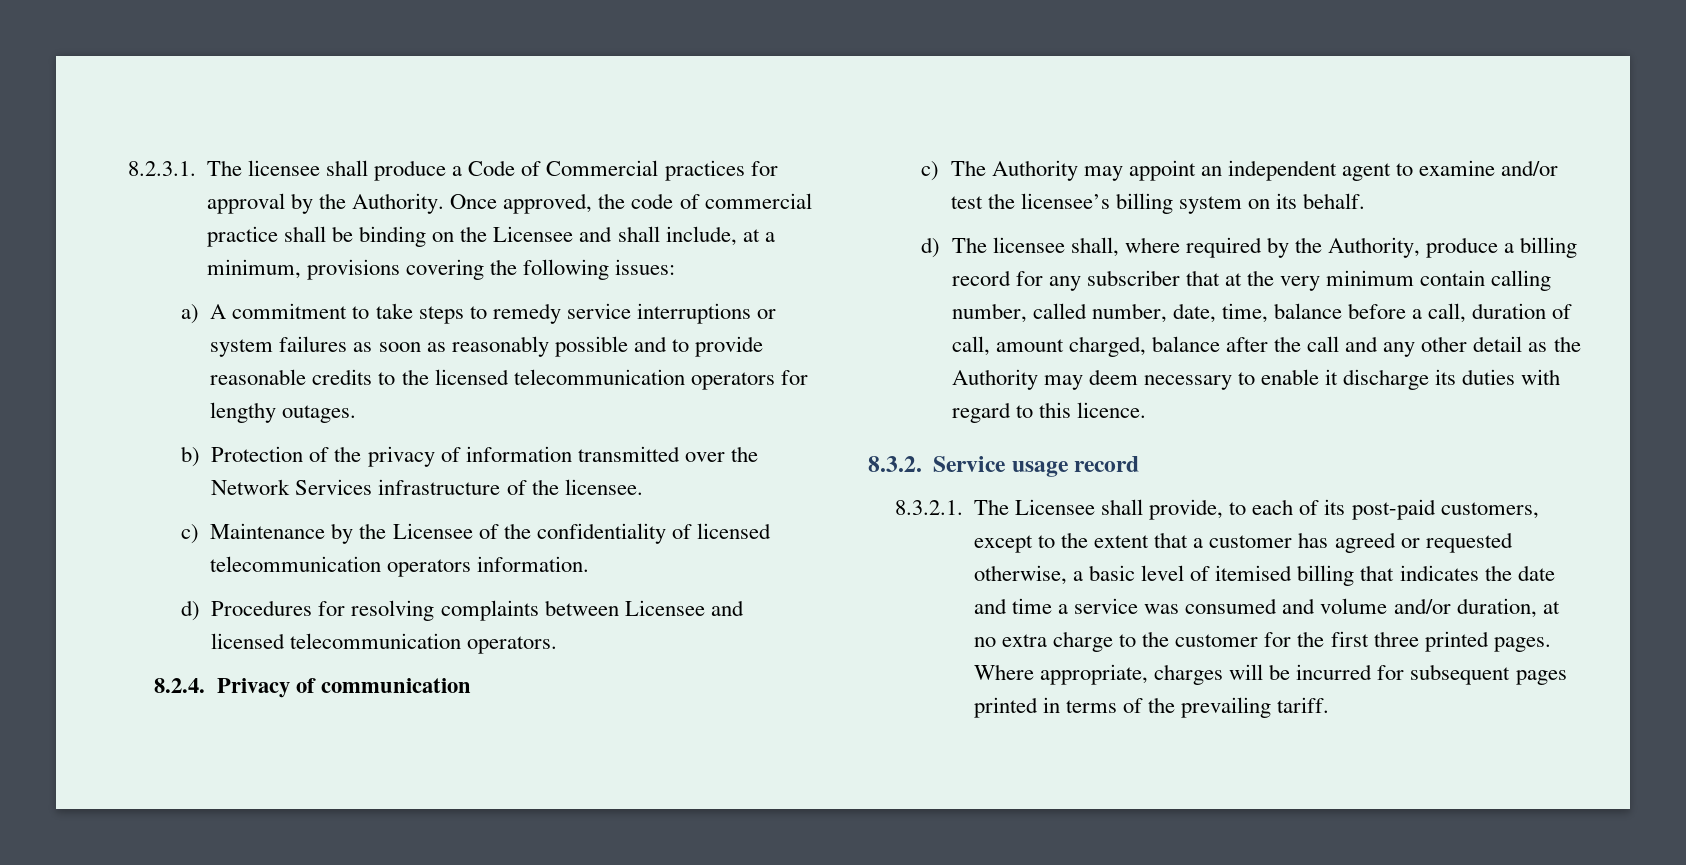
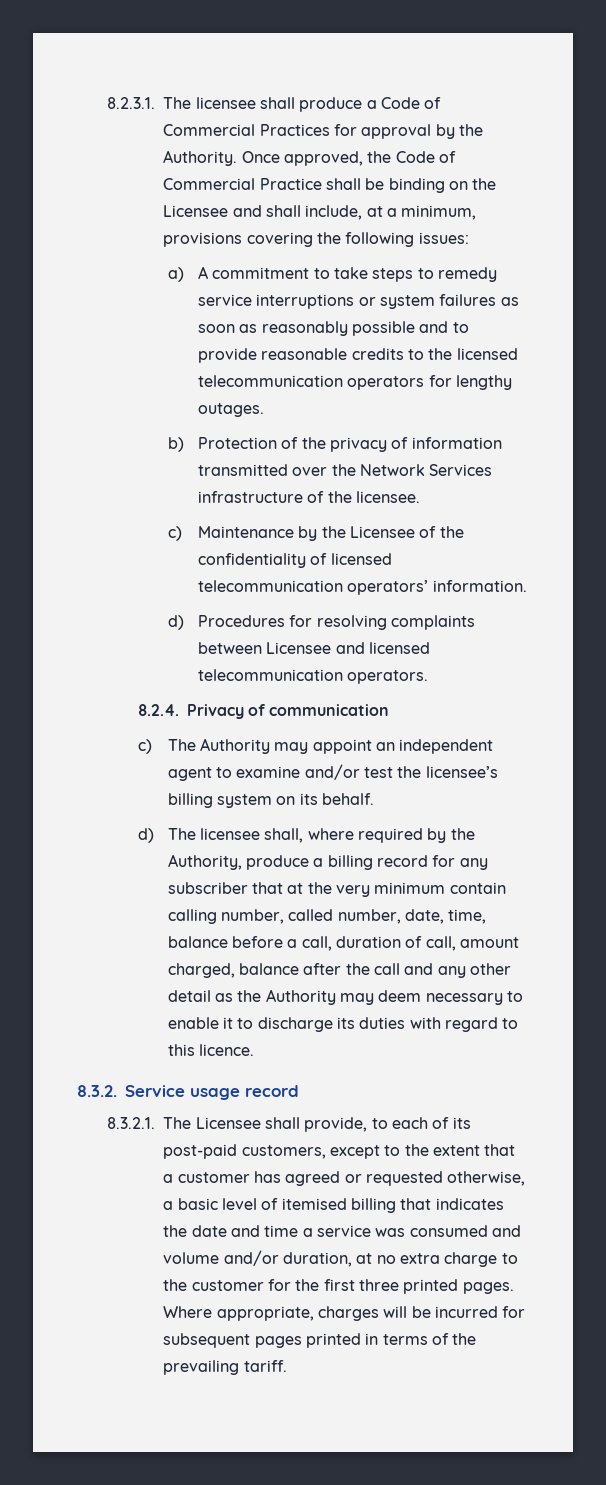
[664,160,745,181] practices -> [259,124,330,136] Practices
[631,193,812,209] [206,226,278,247] code of commercial practice -> [395,151,456,163] [163,178,322,190] Code of Commercial Practice
[387,559,472,577] operators -> [347,580,429,595] operators’
(1339, 377) none -> [237,1018,254,1029] to

